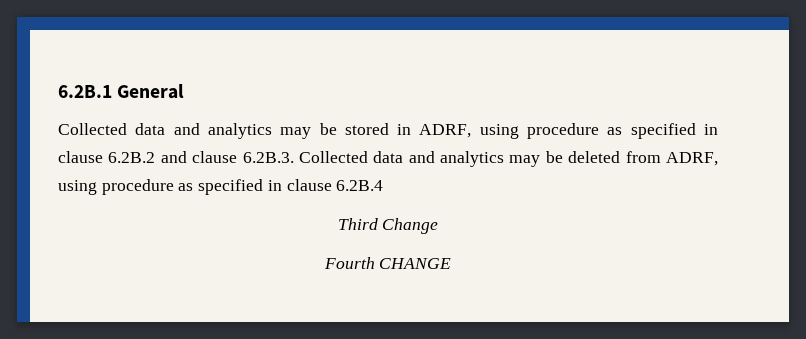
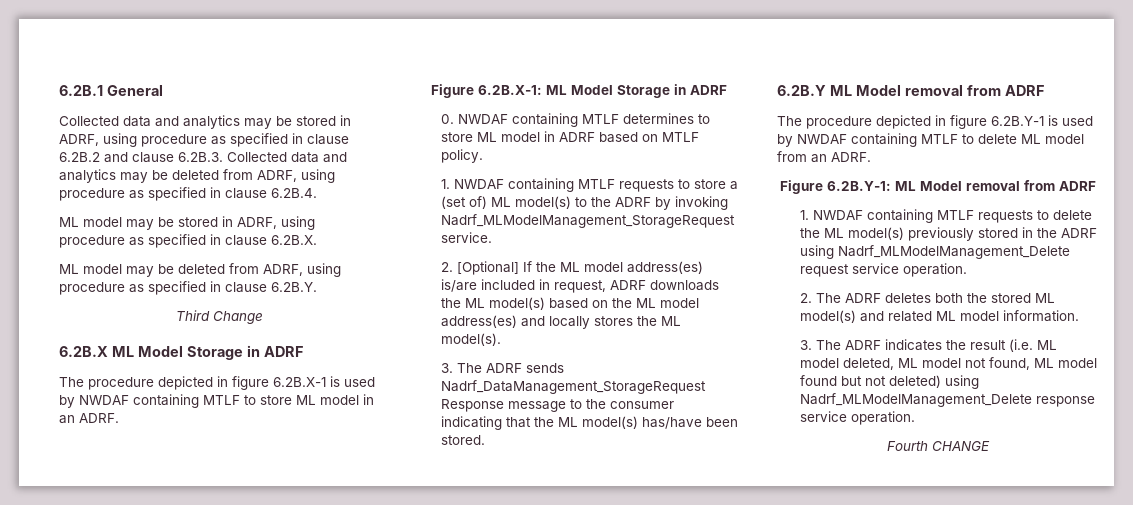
[336,180,384,191] [337,218,439,234] 6.2B.4 // Third Change -> [271,188,317,198] [59,216,315,230] [59,234,317,248] [59,263,341,277] [59,281,317,295] [176,310,263,324] [59,345,304,360] [59,376,375,390] [59,394,374,408] [59,413,119,424] [430,84,727,98] [441,113,711,127] [441,131,700,143] [441,149,484,163] [441,178,739,192] [441,196,729,210] [441,214,736,228] [441,232,493,243] [441,261,704,275] [441,279,720,293] [441,297,700,310] [441,315,682,329] [441,333,502,346] [441,363,565,373] [441,380,707,394] [441,399,675,412] [441,416,739,430] [441,435,486,445] [777,85,1045,96] [777,115,1093,129] [777,133,1084,147] [777,151,871,163] [779,180,1096,194] [800,209,1093,223] [800,227,1098,241] [800,245,1071,259] [800,263,968,277] [800,293,1056,303] [800,310,1080,323] [800,339,1058,352] [800,357,1098,370] [800,375,980,389] [800,393,1096,407] [800,411,916,425] 6.2B.4. // ML model may be stored in ADRF, using procedure as specified in clause 6.2B.X. // ML model may be deleted from ADRF, using procedure as specified in clause 6.2B.Y. // Third Change // 6.2B.X ML Model Storage in ADRF // The procedure depicted in figure 6.2B.X-1 is used by NWDAF containing MTLF to store ML model in an ADRF. // Figure 6.2B.X-1: ML Model Storage in ADRF // 0. NWDAF containing MTLF determines to store ML model in ADRF based on MTLF policy. // 1. NWDAF containing MTLF requests to store a (set of) ML model(s) to the ADRF by invoking Nadrf_MLModelManagement_StorageRequest service. // 2. [Optional] If the ML model address(es) is/are included in request, ADRF downloads the ML model(s) based on the ML model address(es) and locally stores the ML model(s). // 3. The ADRF sends Nadrf_DataManagement_StorageRequest Response message to the consumer indicating that the ML model(s) has/have been stored. // 6.2B.Y ML Model removal from ADRF // The procedure depicted in figure 6.2B.Y-1 is used by NWDAF containing MTLF to delete ML model from an ADRF. // Figure 6.2B.Y-1: ML Model removal from ADRF // 1. NWDAF containing MTLF requests to delete the ML model(s) previously stored in the ADRF using Nadrf_MLModelManagement_Delete request service operation. // 2. The ADRF deletes both the stored ML model(s) and related ML model information. // 3. The ADRF indicates the result (i.e. ML model deleted, ML model not found, ML model found but not deleted) using Nadrf_MLModelManagement_Delete response service operation.

